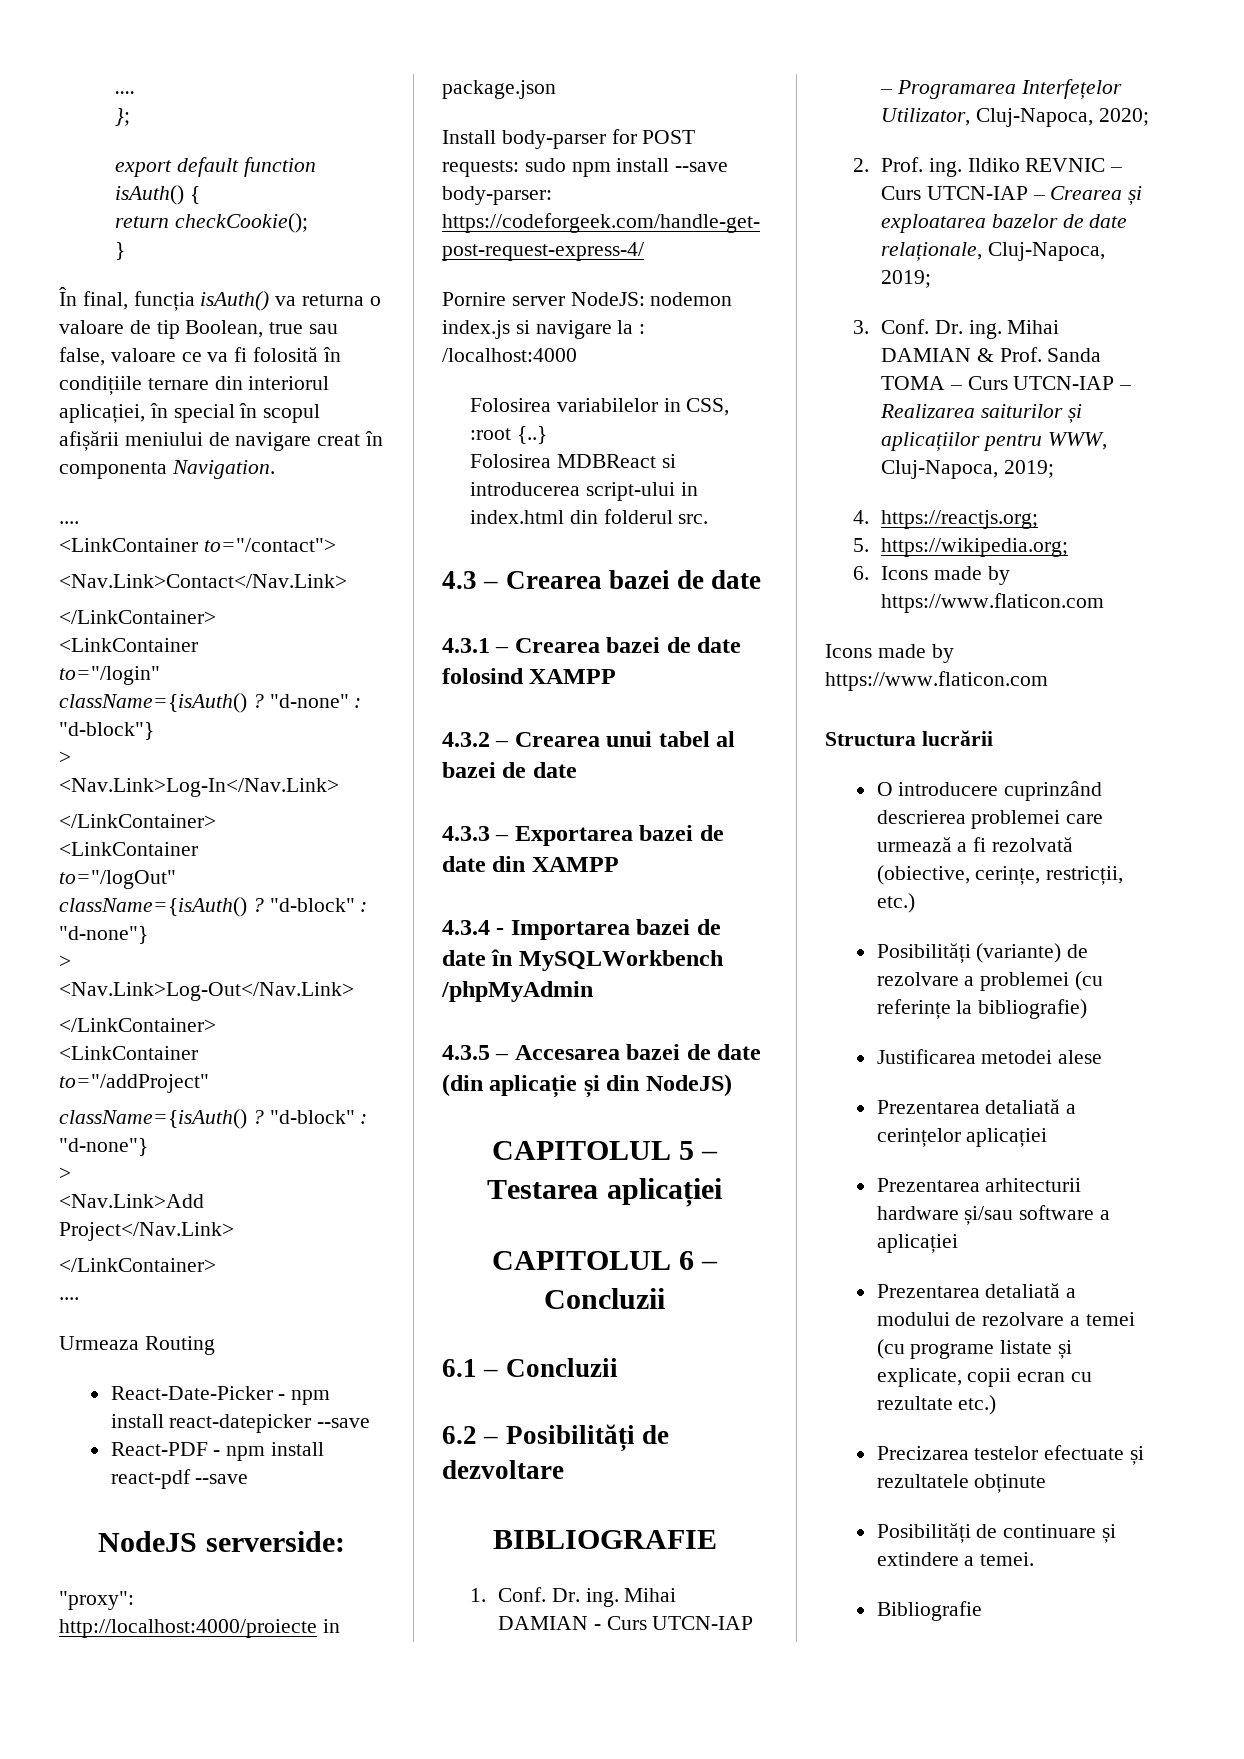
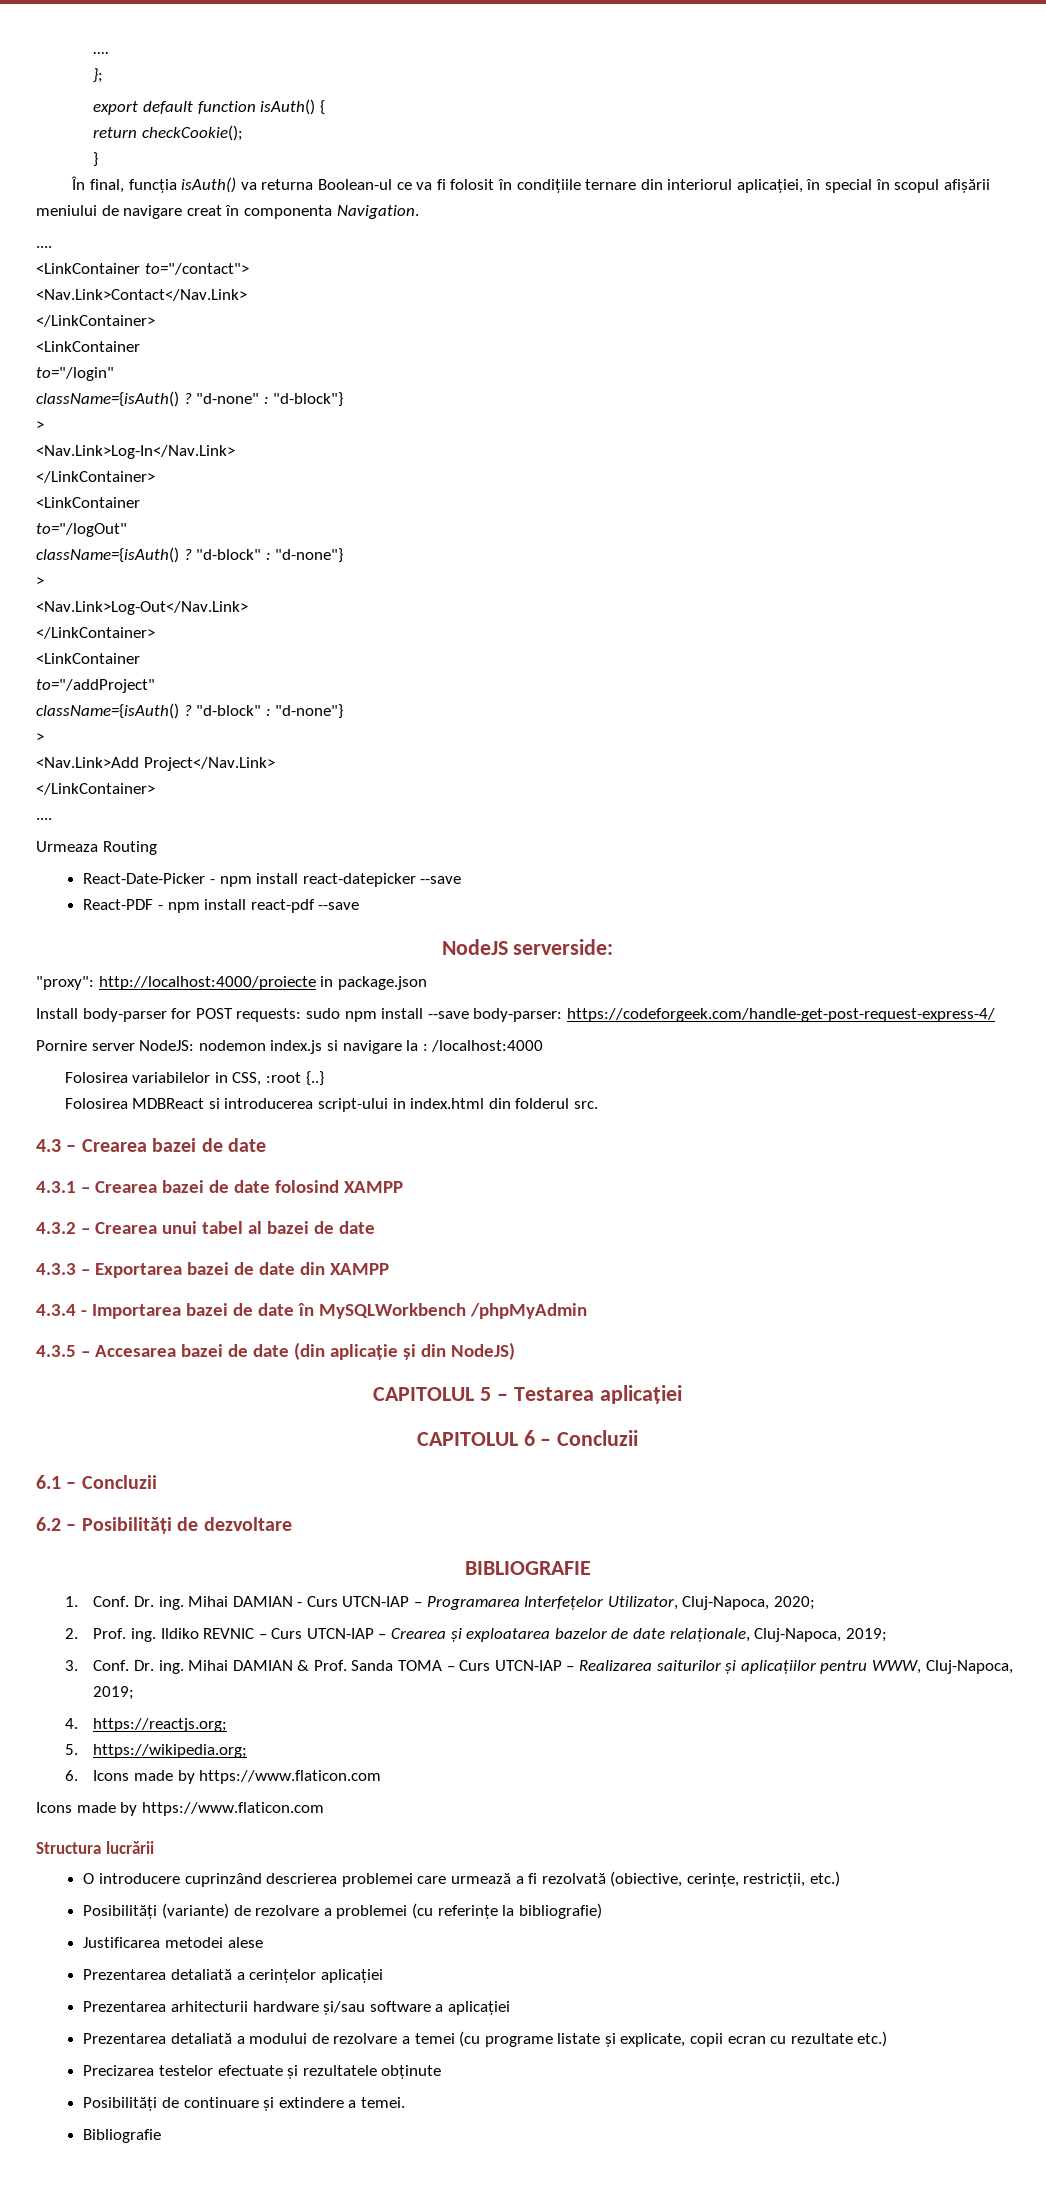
[369,296,381,306] [59,320,339,339] [59,347,176,366] o valoare de tip Boolean, true sau false, valoare -> [317,179,392,190] Boolean-ul
[253,347,319,362] folosită -> [450,179,495,190] folosit

